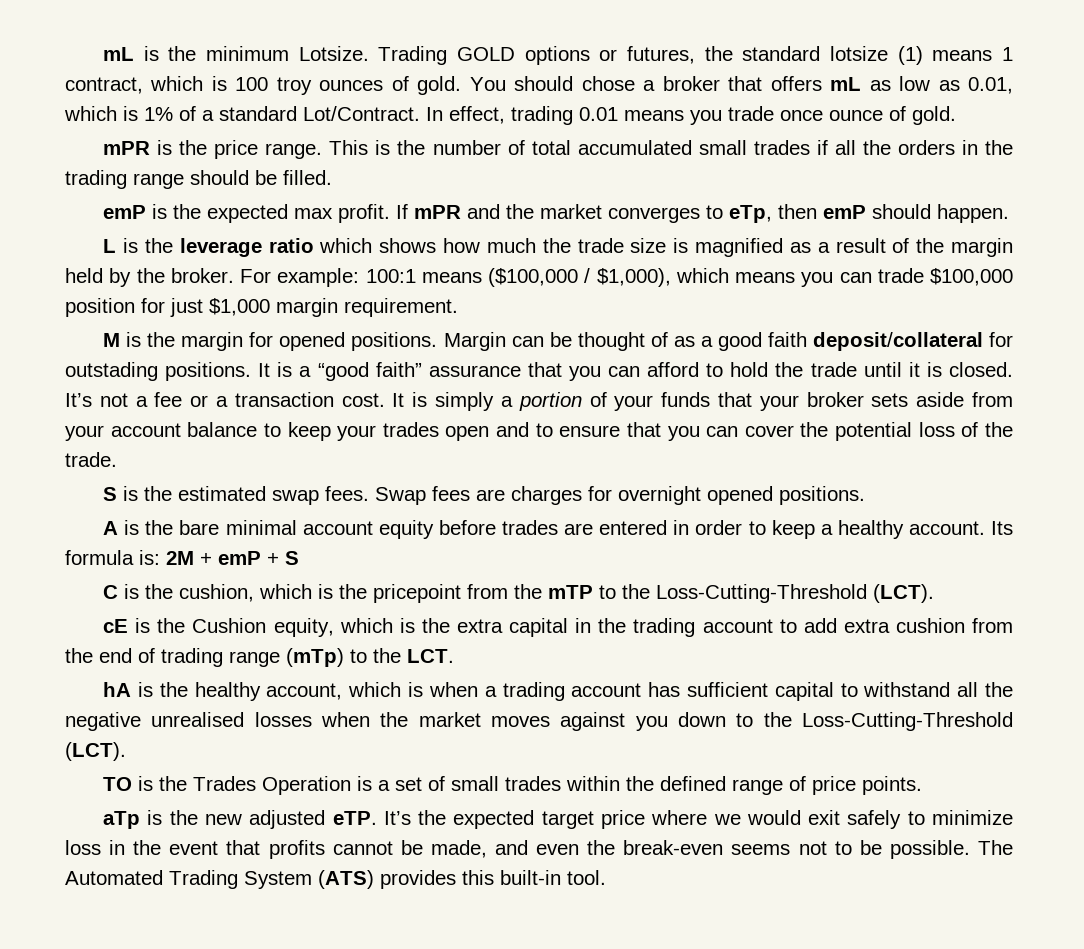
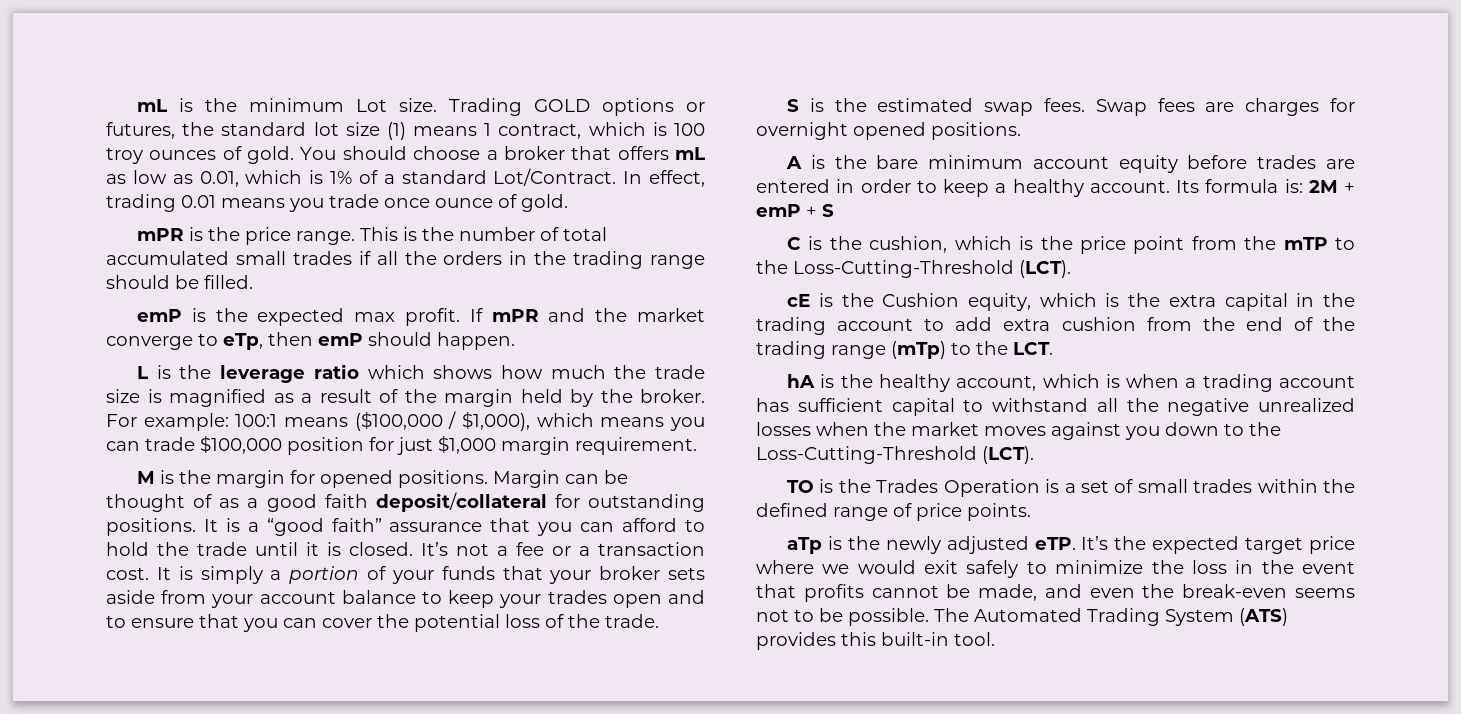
[298,46,369,61] Lotsize. -> [356,98,438,112] Lot size.
[830,46,889,61] lotsize -> [313,122,380,136] lot size
[581,76,635,91] chose -> [413,146,481,160] choose
[608,207,701,223] converges -> [106,336,193,350] converge
[65,362,158,381] outstading -> [588,494,705,512] outstanding
[225,520,297,535] minimal -> [928,155,1024,169] minimum
[373,584,462,603] pricepoint -> [1079,236,1185,254] price point
(155, 655) none -> [1323,317,1355,331] the
[151,712,245,727] unrealised -> [1258,398,1355,412] unrealized
[205,814,243,825] new -> [885,536,941,554] newly
(1014, 817) none -> [1151,560,1184,574] the

